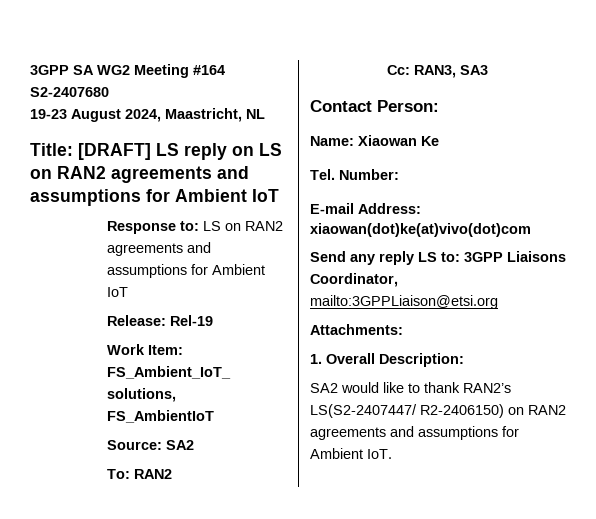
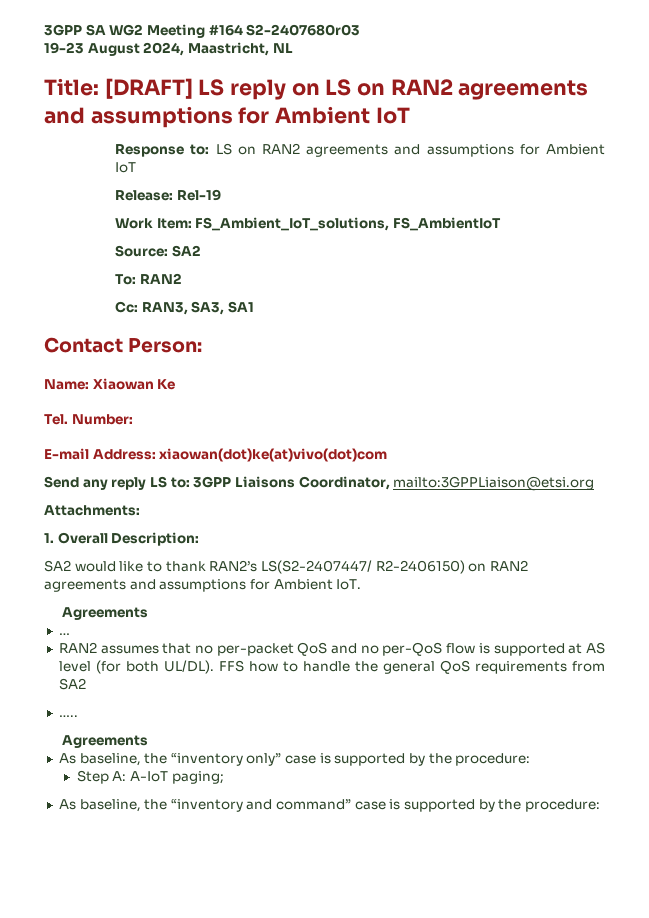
[30,87,109,97] S2-2407680 -> [246,24,361,36] S2-2407680r03
[459,65,488,75] SA3 -> [191,301,255,315] SA3, SA1
(392, 454) none -> [61,607,148,620] [58,633,70,635] [58,642,605,656] [58,660,605,674] [58,678,86,690] [58,715,78,717] [61,735,148,748] [58,753,531,766] [76,770,224,784] [58,799,600,812] // Agreements // … // RAN2 assumes that no per-packet QoS and no per-QoS flow is supported at AS level (for both UL/DL). FFS how to handle the general QoS requirements from SA2 // ….. // Agreements // As baseline, the “inventory only” case is supported by the procedure: // Step A: A-IoT paging; // As baseline, the “inventory and command” case is supported by the procedure:

